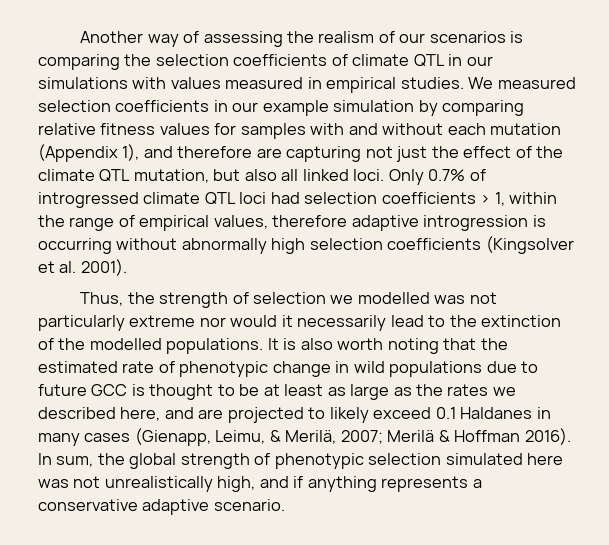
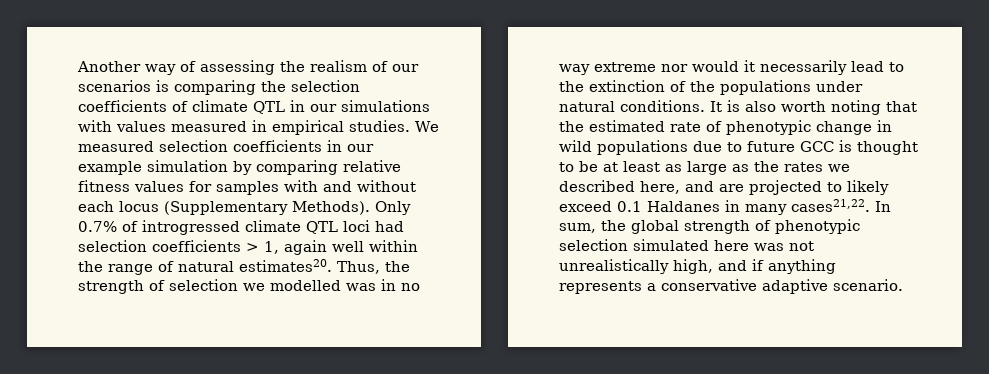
[490,123,562,135] [38,144,564,162] [38,169,385,183] mutation (Appendix 1), and therefore are capturing not just the effect of the climate QTL mutation, but also all linked loci. -> [119,201,370,215] locus (Supplementary Methods).
(505, 199) none -> [284,240,364,255] again well
[139,215,546,231] [38,236,574,254] [38,259,127,276] empirical values, therefore adaptive introgression is occurring without abnormally high selection coefficients (Kingsolver et al. 2001). // -> [178,259,332,272] natural estimates20.
[469,292,497,304] [38,315,125,331] not particularly -> [381,279,420,291] [559,64,590,75] in no way
[89,338,264,354] modelled populations. -> [720,80,863,95] [559,100,705,112] populations under natural conditions.
[84,428,571,446] cases (Gienapp, Leimu, & Merilä, 2007; Merilä & Hoffman 2016). -> [791,199,870,212] cases21,22.

